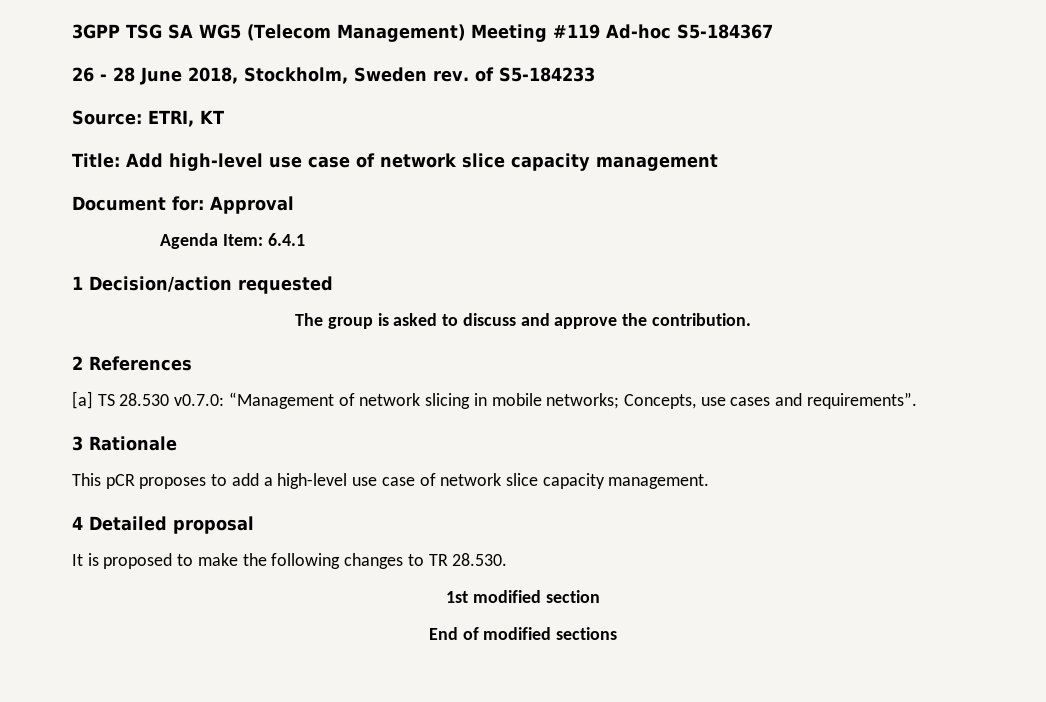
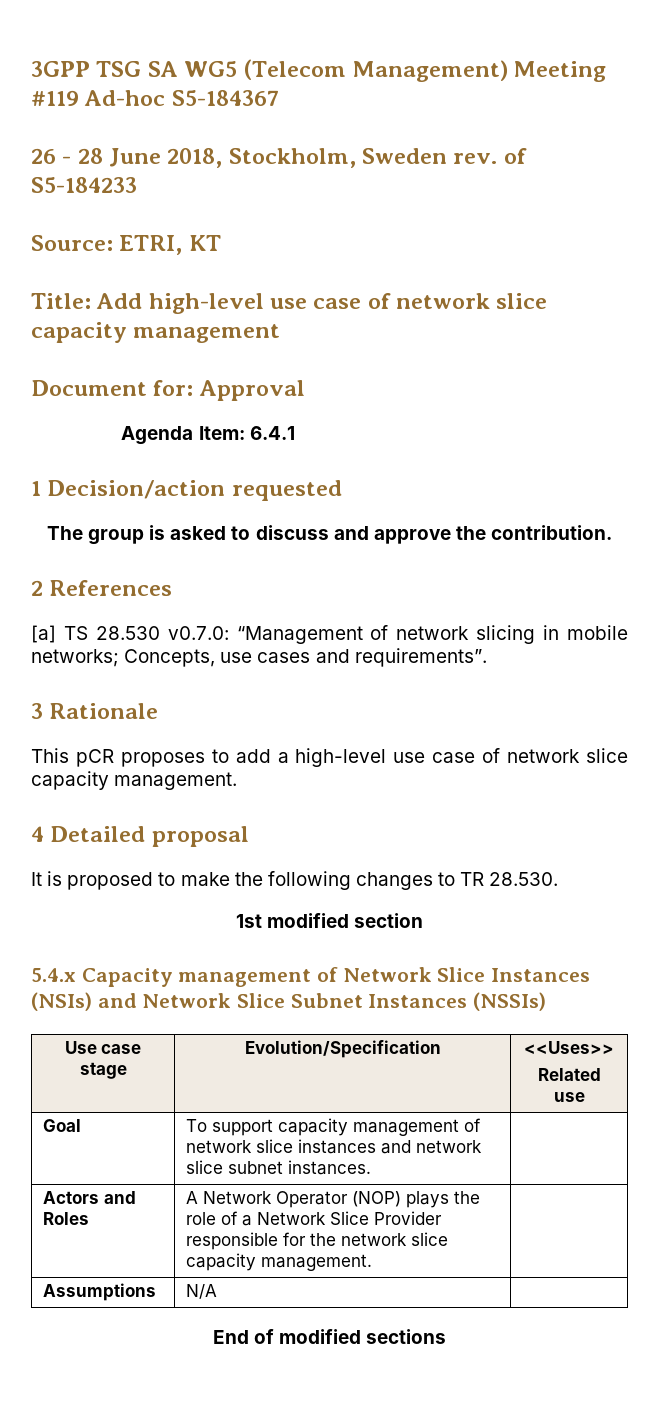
(600, 596) none -> [31,967,591,987] [31,992,547,1011] [64,1041,142,1054] [79,1062,127,1079] [244,1040,441,1058] [524,1041,614,1054] [537,1068,601,1081] [553,1092,585,1102] [43,1119,82,1132] [186,1118,482,1136] [186,1139,483,1154] [186,1160,372,1175] [43,1191,137,1204] [43,1212,90,1225] [186,1191,481,1208] [186,1211,443,1226] [186,1232,449,1250] [186,1253,373,1271] [43,1283,157,1301] [186,1284,218,1299] // 5.4.x Capacity management of Network Slice Instances (NSIs) and Network Slice Subnet Instances (NSSIs) // Use case stage | Evolution/Specification | <<Uses>> // Related use // Goal | To support capacity management of network slice instances and network slice subnet instances. | // Actors and Roles | A Network Operator (NOP) plays the role of a Network Slice Provider responsible for the network slice capacity management. | // Assumptions | N/A |

